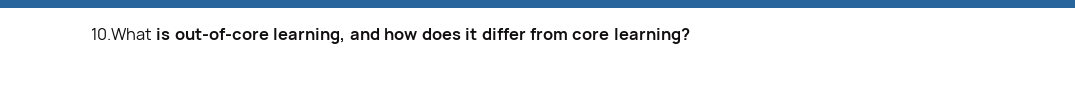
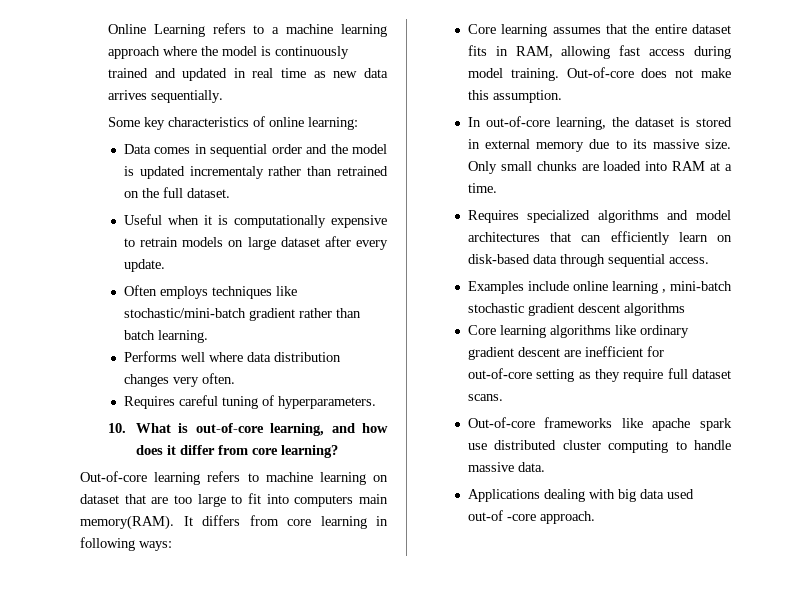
[90,28,152,40] 10.What -> [107,23,387,37] [107,46,349,59] [107,68,389,81] [107,90,223,103] [107,116,358,130] [123,144,388,157] [123,166,389,179] [123,187,230,198] [123,214,387,228] [123,236,388,250] [123,259,165,272] [123,285,297,299] [123,308,361,321] [123,330,208,343] [123,351,341,362] [123,373,235,387] [123,395,376,409] [107,423,171,433] Online Learning refers to a machine learning approach where the model is continuously trained and updated in real time as new data arrives sequentially. // Some key characteristics of online learning: // Data comes in sequential order and the model is updated incrementaly rather than retrained on the full dataset. // Useful when it is computationally expensive to retrain models on large dataset after every update. // Often employs techniques like stochastic/mini-batch gradient rather than batch learning. // Performs well where data distribution changes very often. // Requires careful tuning of hyperparameters. // 10. What
(690, 36) none -> [80,471,388,485] [80,493,388,507] [80,515,388,530] [80,537,172,551] [467,24,731,37] [467,45,731,59] [467,67,731,81] [467,90,562,103] [467,116,732,130] [467,139,731,152] [467,161,732,174] [467,183,497,193] [467,210,731,223] [467,231,732,245] [467,254,709,267] [467,281,732,294] [467,303,685,316] [467,325,689,338] [467,346,664,360] [467,368,731,382] [467,394,503,401] [467,417,732,431] [467,440,731,453] [467,462,545,472] [467,489,694,502] [467,510,595,524] // Out-of-core learning refers to machine learning on dataset that are too large to fit into computers main memory(RAM). It differs from core learning in following ways: // Core learning assumes that the entire dataset fits in RAM, allowing fast access during model training. Out-of-core does not make this assumption. // In out-of-core learning, the dataset is stored in external memory due to its massive size. Only small chunks are loaded into RAM at a time. // Requires specialized algorithms and model architectures that can efficiently learn on disk-based data through sequential access. // Examples include online learning , mini-batch stochastic gradient descent algorithms // Core learning algorithms like ordinary gradient descent are inefficient for out-of-core setting as they require full dataset scans. // Out-of-core frameworks like apache spark use distributed cluster computing to handle massive data. // Applications dealing with big data used out-of -core approach.

